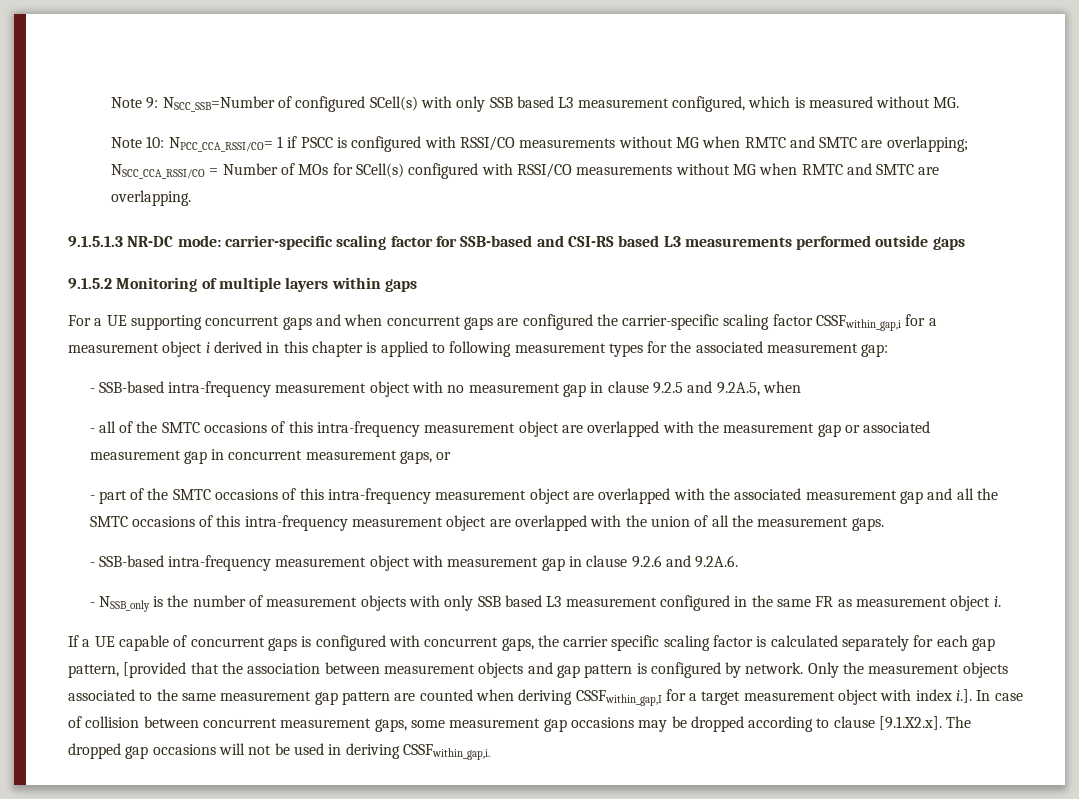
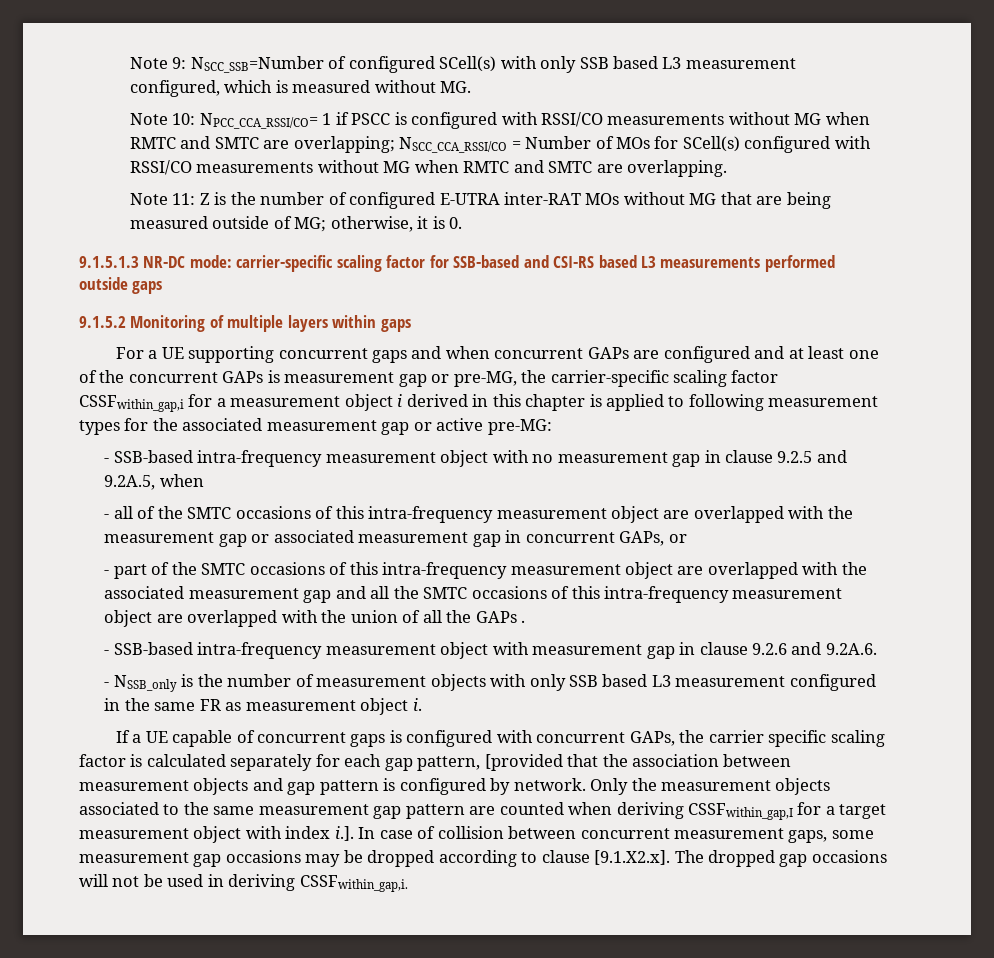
(192, 198) none -> [129,192,831,209] [129,216,463,232] // Note 11: Z is the number of configured E-UTRA inter-RAT MOs without MG that are being measured outside of MG; otherwise, it is 0.
[463,317,493,330] gaps -> [587,347,629,359] GAPs
(593, 322) none -> [754,346,879,359] [79,370,517,387] and at least one of the concurrent GAPs is measurement gap or pre-MG,
[861,344,889,357] gap: -> [381,418,552,435] gap or active pre-MG:
[305,450,433,464] measurement gaps, -> [619,531,665,546] GAPs,
[757,517,884,531] measurement gaps. -> [475,611,525,623] GAPs .
[501,638,534,651] gaps, -> [629,731,675,746] GAPs,

